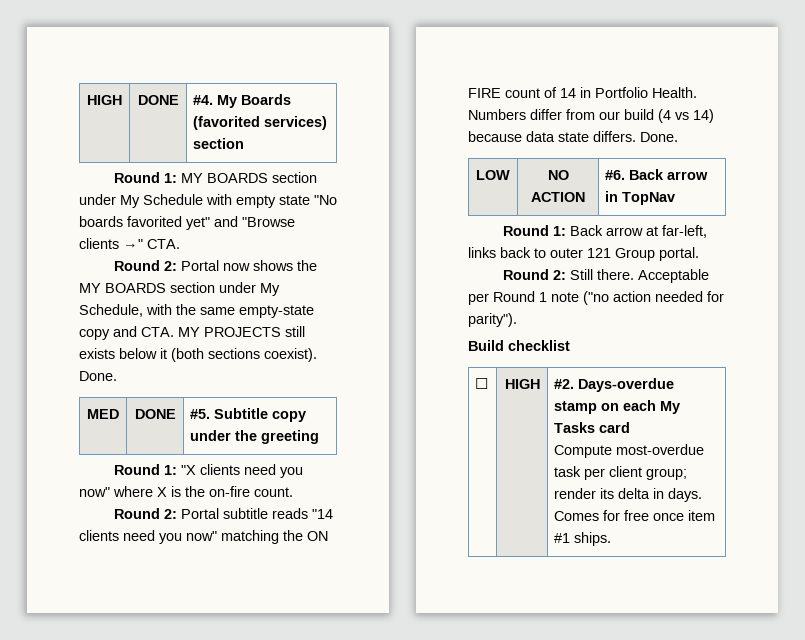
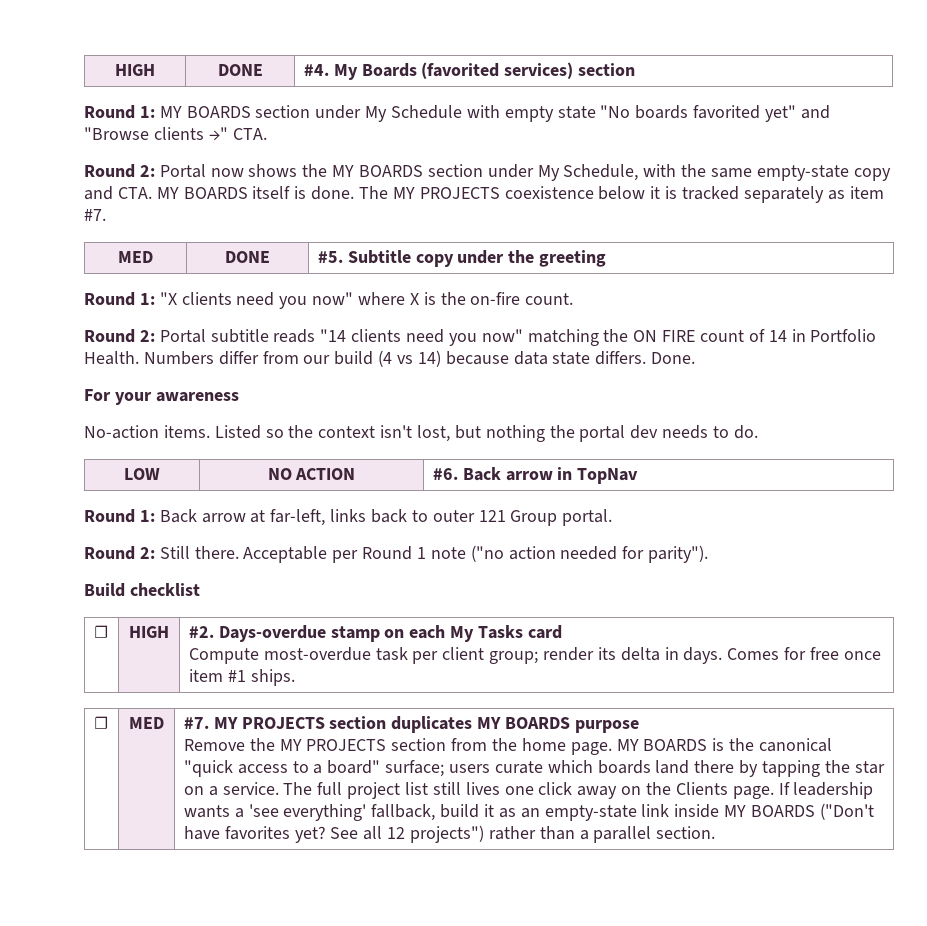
[204,326,305,337] [79,348,317,362] [79,371,117,381] PROJECTS still exists below it (both sections coexist). Done. -> [183,186,884,203] [84,209,106,221] BOARDS itself is done. The MY PROJECTS coexistence below it is tracked separately as item #7.
(678, 137) none -> [84,389,239,405] [84,425,758,442] // For your awareness // No-action items. Listed so the context isn't lost, but nothing the portal dev needs to do.
(612, 539) none -> [93,716,108,729] [129,717,164,729] [183,716,639,733] [183,738,833,755] [183,760,885,777] [183,782,874,799] [183,803,874,821] [183,825,716,843] // ☐ | MED | #7. MY PROJECTS section duplicates MY BOARDS purpose // Remove the MY PROJECTS section from the home page. MY BOARDS is the canonical "quick access to a board" surface; users curate which boards land there by tapping the star on a service. The full project list still lives one click away on the Clients page. If leadership wants a 'see everything' fallback, build it as an empty-state link inside MY BOARDS ("Don't have favorites yet? See all 12 projects") rather than a parallel section.

